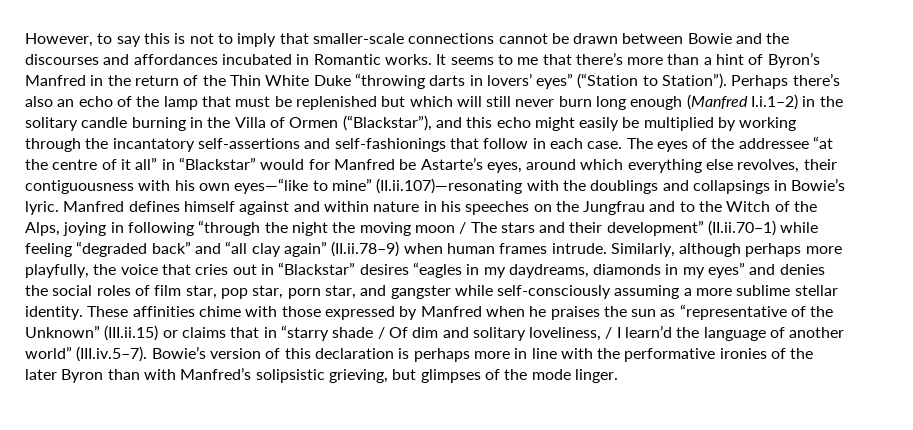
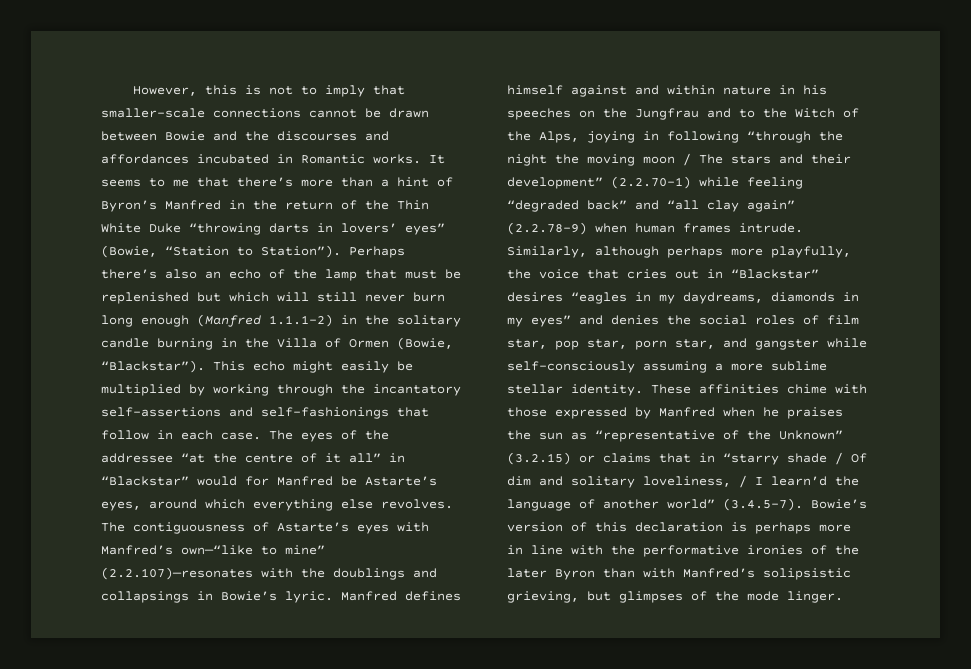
[97,33,141,47] to say -> (197, 91) none
[577,73,639,89] (“Station -> [101,245,229,258] (Bowie, “Station
[751,94,799,110] I.i.1–2) -> [269,314,333,327] 1.1.1–2)
[342,115,493,131] (“Blackstar”), and this -> [397,337,453,350] [101,360,245,373] (Bowie, “Blackstar”). This
[737,159,837,173] [25,178,309,194] revolves, their contiguousness with his own eyes—“like -> [381,499,453,509] [101,522,429,534] [101,545,253,555] revolves. The contiguousness of Astarte’s eyes with Manfred’s own—“like
[376,178,523,194] (II.ii.107)—resonating -> [101,567,253,580] (2.2.107)—resonates
[708,220,777,236] (II.ii.70–1) -> [611,176,691,189] (2.2.70–1)
[331,241,400,257] (II.ii.78–9) -> [507,222,587,235] (2.2.78–9)
[104,325,159,341] (III.ii.15) -> [507,452,571,465] (3.2.15)
[76,346,148,362] (III.iv.5–7). -> [723,498,803,511] (3.4.5–7).

